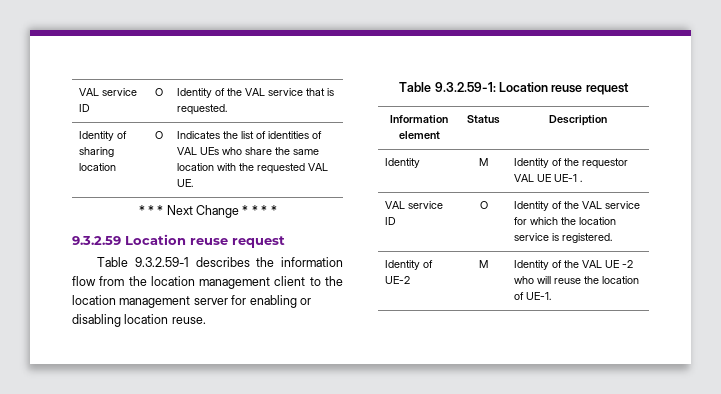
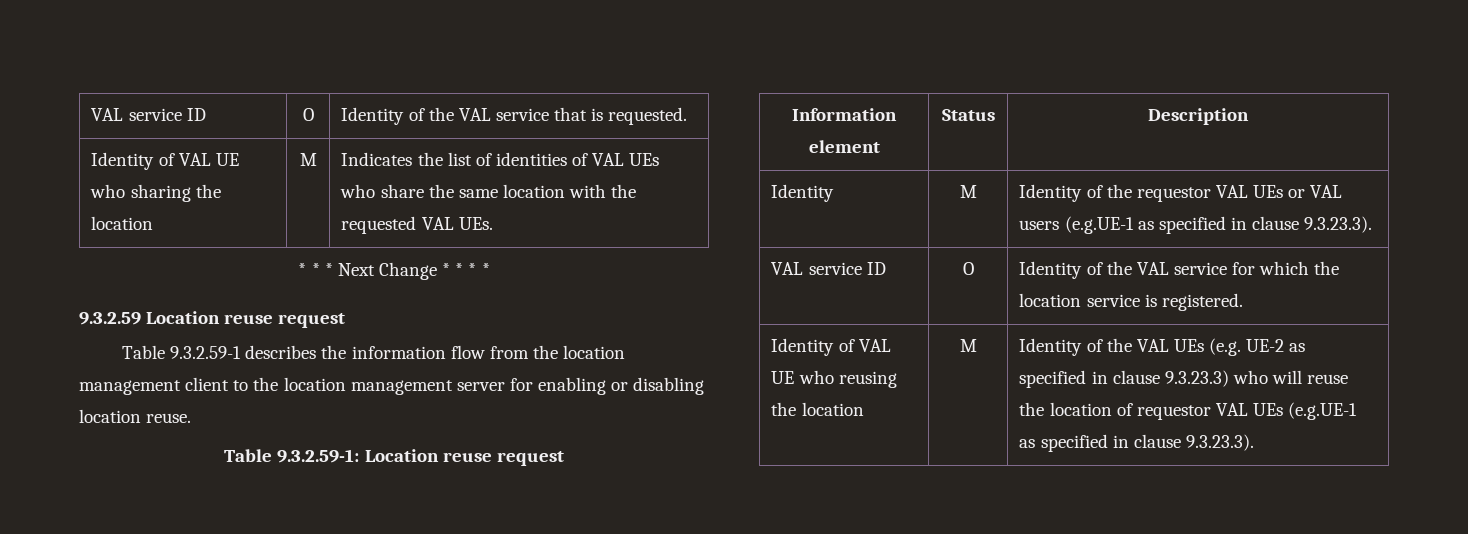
[79,147,115,157] [79,163,117,171] [155,131,163,139] sharing location | O -> [178,153,239,166] [90,184,221,202] [91,216,154,230] [299,153,317,166] VAL UE who sharing the location | M
[177,179,194,187] UE. -> [458,217,493,230] UEs.
[537,174,583,182] UE UE-1 . -> [1253,185,1343,198] [1019,216,1373,234] UEs or VAL users (e.g.UE-1 as specified in clause 9.3.23.3).
[385,276,411,284] UE-2 -> [858,339,891,352] [771,370,897,388] [771,402,864,416] VAL UE who reusing the location
[605,260,634,268] UE -2 -> [1174,338,1306,356] [1019,370,1229,388] UEs (e.g. UE-2 as specified in clause 9.3.23.3)
[526,292,552,300] UE-1. -> [1136,402,1358,420] [1019,434,1255,452] requestor VAL UEs (e.g.UE-1 as specified in clause 9.3.23.3).

